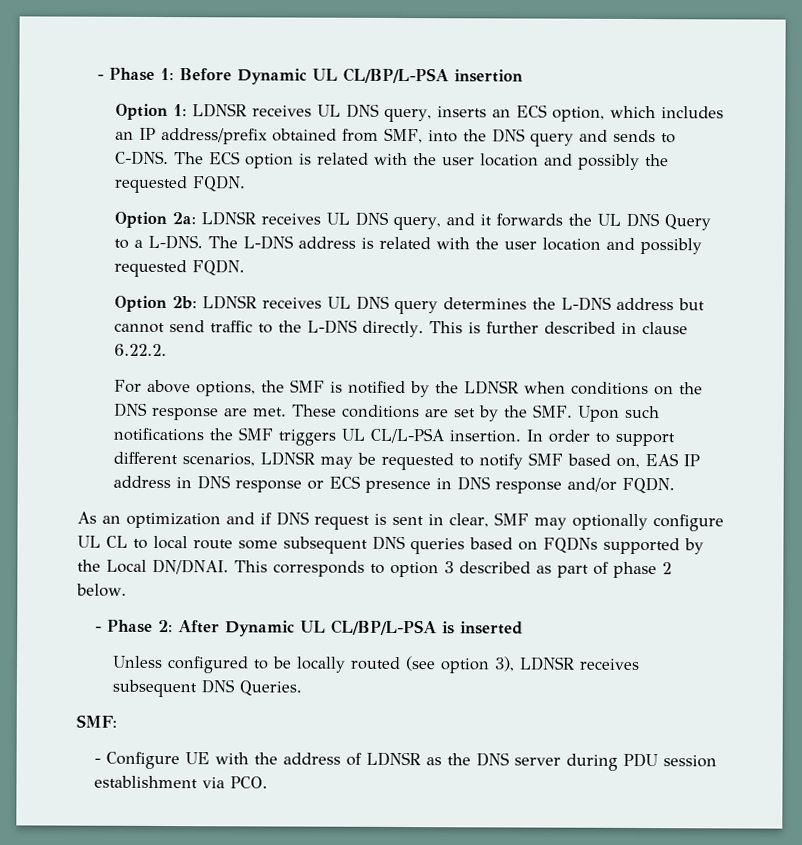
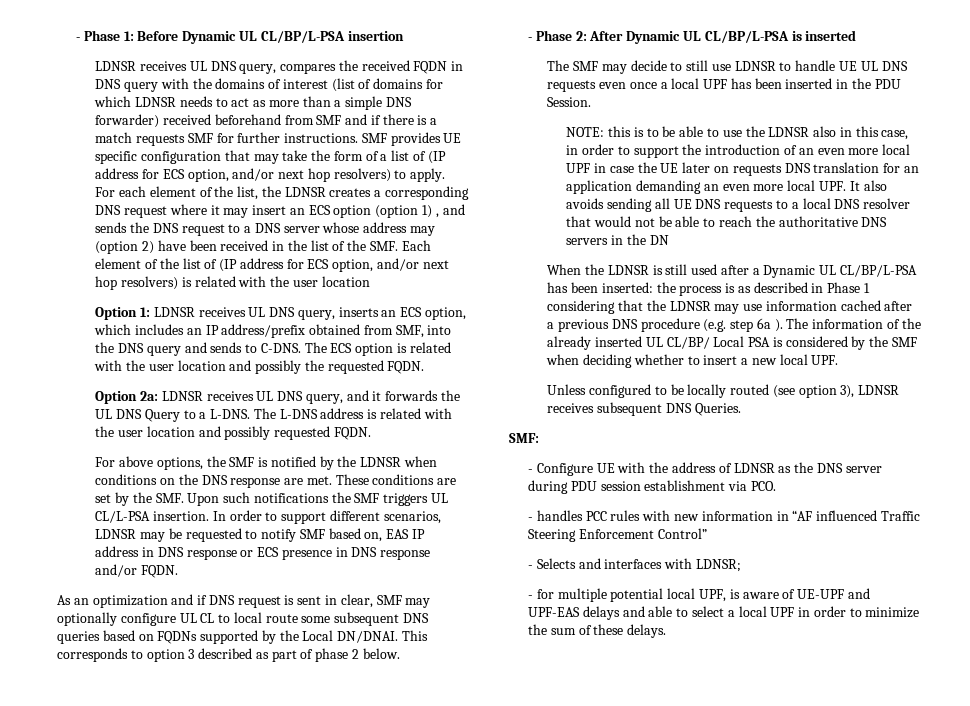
(524, 76) none -> [95,60,464,74] [95,78,444,92] [94,96,413,110] [95,114,438,128] [95,132,462,146] [95,150,446,164] [95,168,446,182] [95,186,470,200] [95,204,465,218] [95,222,436,236] [95,240,431,254] [95,258,449,272] [95,276,370,290] // LDNSR receives UL DNS query, compares the received FQDN in DNS query with the domains of interest (list of domains for which LDNSR needs to act as more than a simple DNS forwarder) received beforehand from SMF and if there is a match requests SMF for further instructions. SMF provides UE specific configuration that may take the form of a list of (IP address for ECS option, and/or next hop resolvers) to apply. For each element of the list, the LDNSR creates a corresponding DNS request where it may insert an ECS option (option 1) , and sends the DNS request to a DNS server whose address may (option 2) have been received in the list of the SMF. Each element of the list of (IP address for ECS option, and/or next hop resolvers) is related with the user location
[114,295,706,315] [114,319,689,338] [114,343,168,357] // Option 2b: LDNSR receives UL DNS query determines the L-DNS address but cannot send traffic to the L-DNS directly. This is further described in clause 6.22.2. -> (371, 433) none
(524, 628) none -> [547,60,908,74] [547,78,901,92] [547,97,592,107] [566,126,909,140] [566,144,911,158] [566,162,919,176] [566,180,887,194] [566,198,911,212] [566,216,888,227] [566,234,669,245] [547,264,918,278] [547,282,871,296] [547,300,913,314] [547,318,921,332] [547,336,918,350] [546,354,839,368] // The SMF may decide to still use LDNSR to handle UE UL DNS requests even once a local UPF has been inserted in the PDU Session. // NOTE: this is to be able to use the LDNSR also in this case, in order to support the introduction of an even more local UPF in case the UE later on requests DNS translation for an application demanding an even more local UPF. It also avoids sending all UE DNS requests to a local DNS resolver that would not be able to reach the authoritative DNS servers in the DN // When the LDNSR is still used after a Dynamic UL CL/BP/L-PSA has been inserted: the process is as described in Phase 1 considering that the LDNSR may use information cached after a previous DNS procedure (e.g. step 6a ). The information of the already inserted UL CL/BP/ Local PSA is considered by the SMF when deciding whether to insert a new local UPF.
(269, 782) none -> [528,510,920,521] [528,528,707,542] [528,558,742,572] [528,588,870,602] [528,606,920,620] [528,624,667,638] // - handles PCC rules with new information in “AF influenced Traffic Steering Enforcement Control” // - Selects and interfaces with LDNSR; // - for multiple potential local UPF, is aware of UE-UPF and UPF-EAS delays and able to select a local UPF in order to minimize the sum of these delays.

